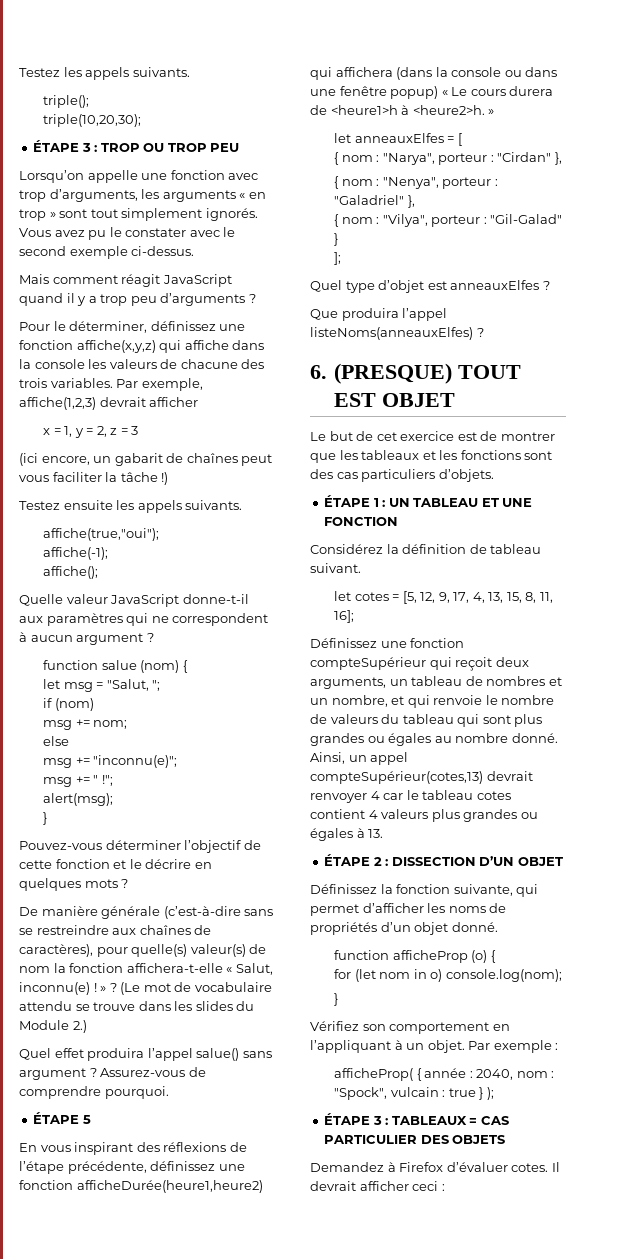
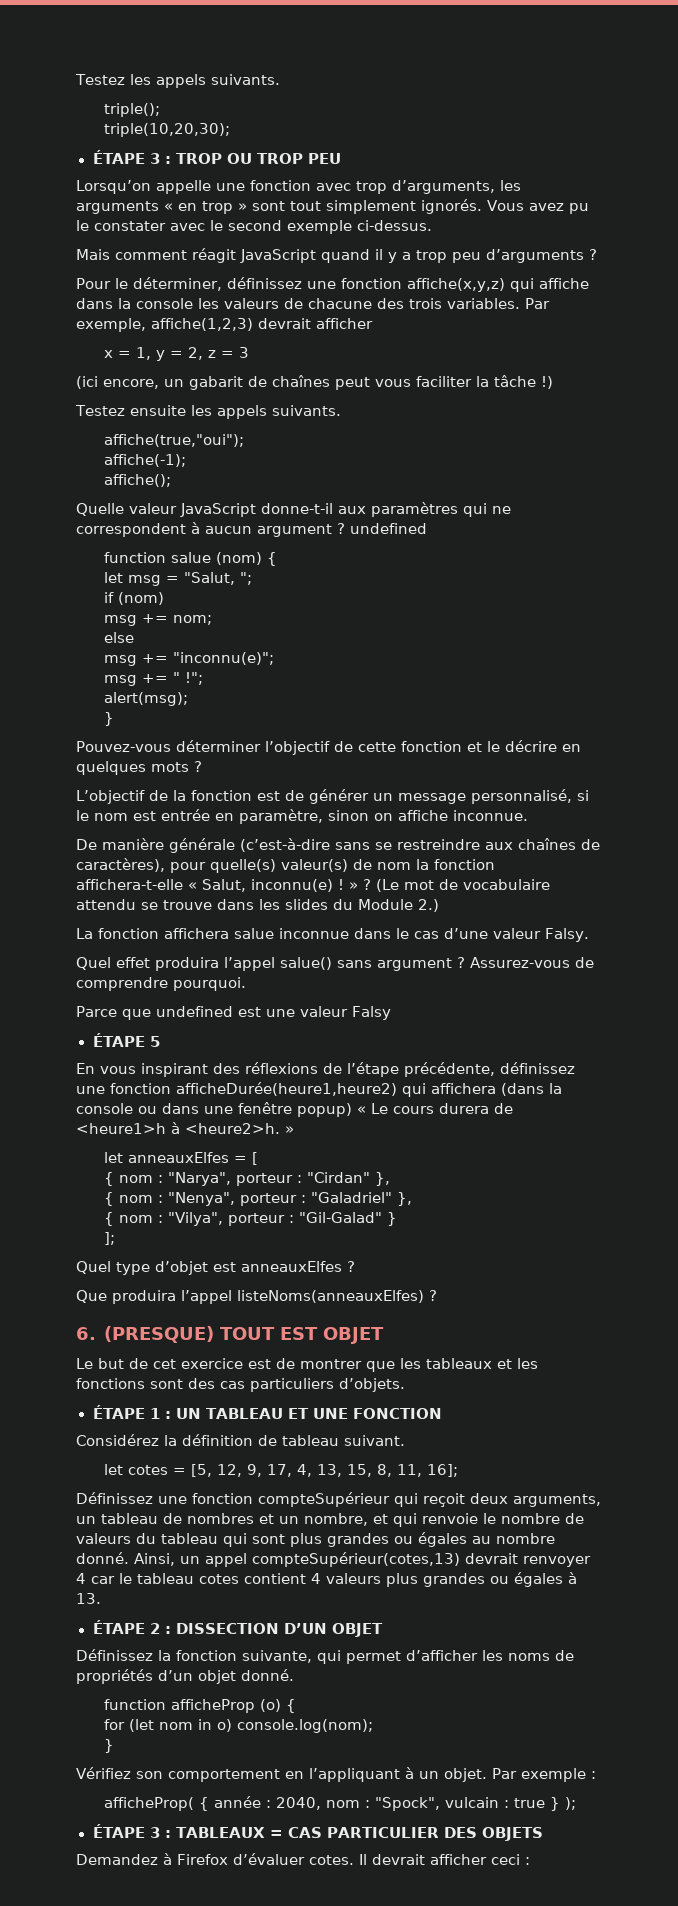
(154, 637) none -> [350,523,427,534] undefined
(129, 883) none -> [76,789,589,804] [76,809,528,824] // L’objectif de la fonction est de générer un message personnalisé, si le nom est entrée en paramètre, sinon on affiche inconnue.
(87, 1026) none -> [76,928,589,942] // La fonction affichera salue inconnue dans le cas d’une valeur Falsy.
(169, 1092) none -> [76,1006,391,1020] // Parce que undefined est une valeur Falsy

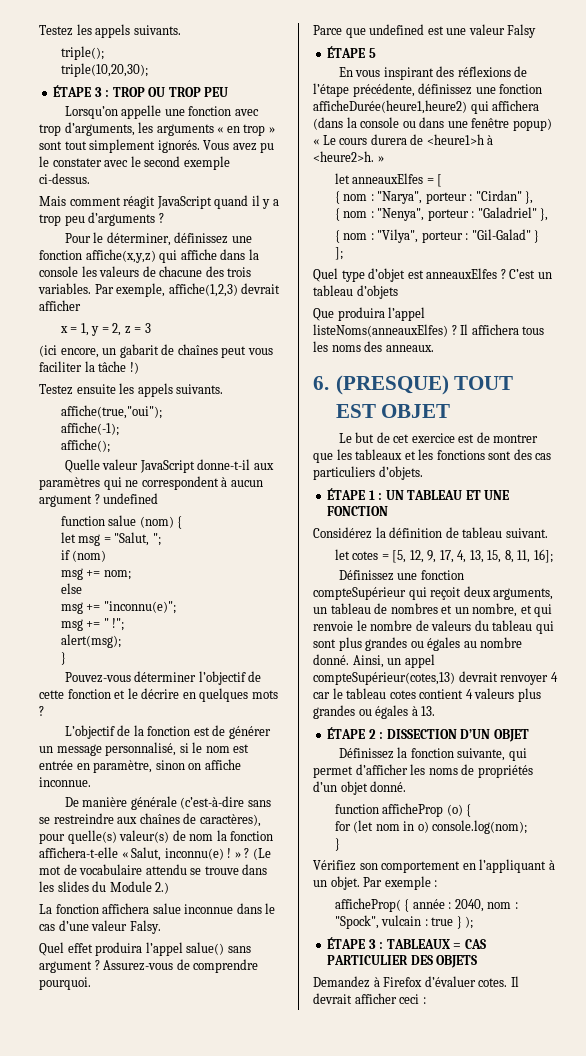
(355, 1266) none -> [509,269,552,279] [313,285,398,299] C’est un tableau d’objets
(437, 1295) none -> [460,324,545,335] [313,341,434,352] Il affichera tous les noms des anneaux.

